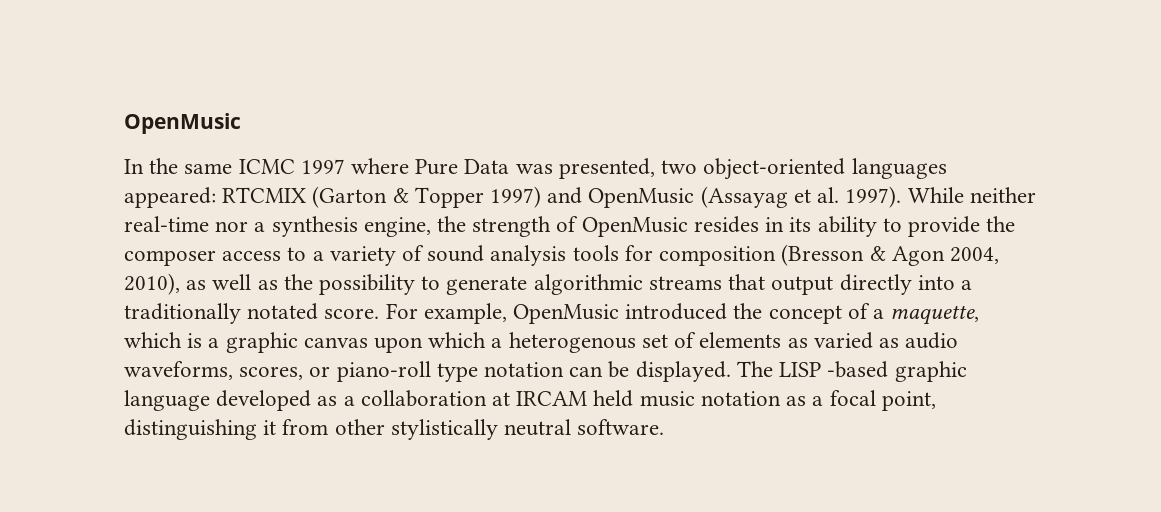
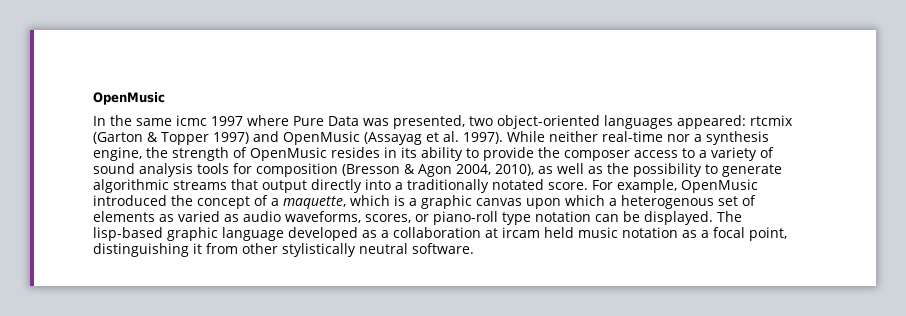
[238,159,295,174] ICMC -> [176,115,207,126] icmc
[222,187,307,203] RTCMIX -> [750,115,793,126] rtcmix
[779,361,889,378] LISP -based -> [93,227,163,241] lisp-based
[516,391,588,406] IRCAM -> [502,227,540,238] ircam

